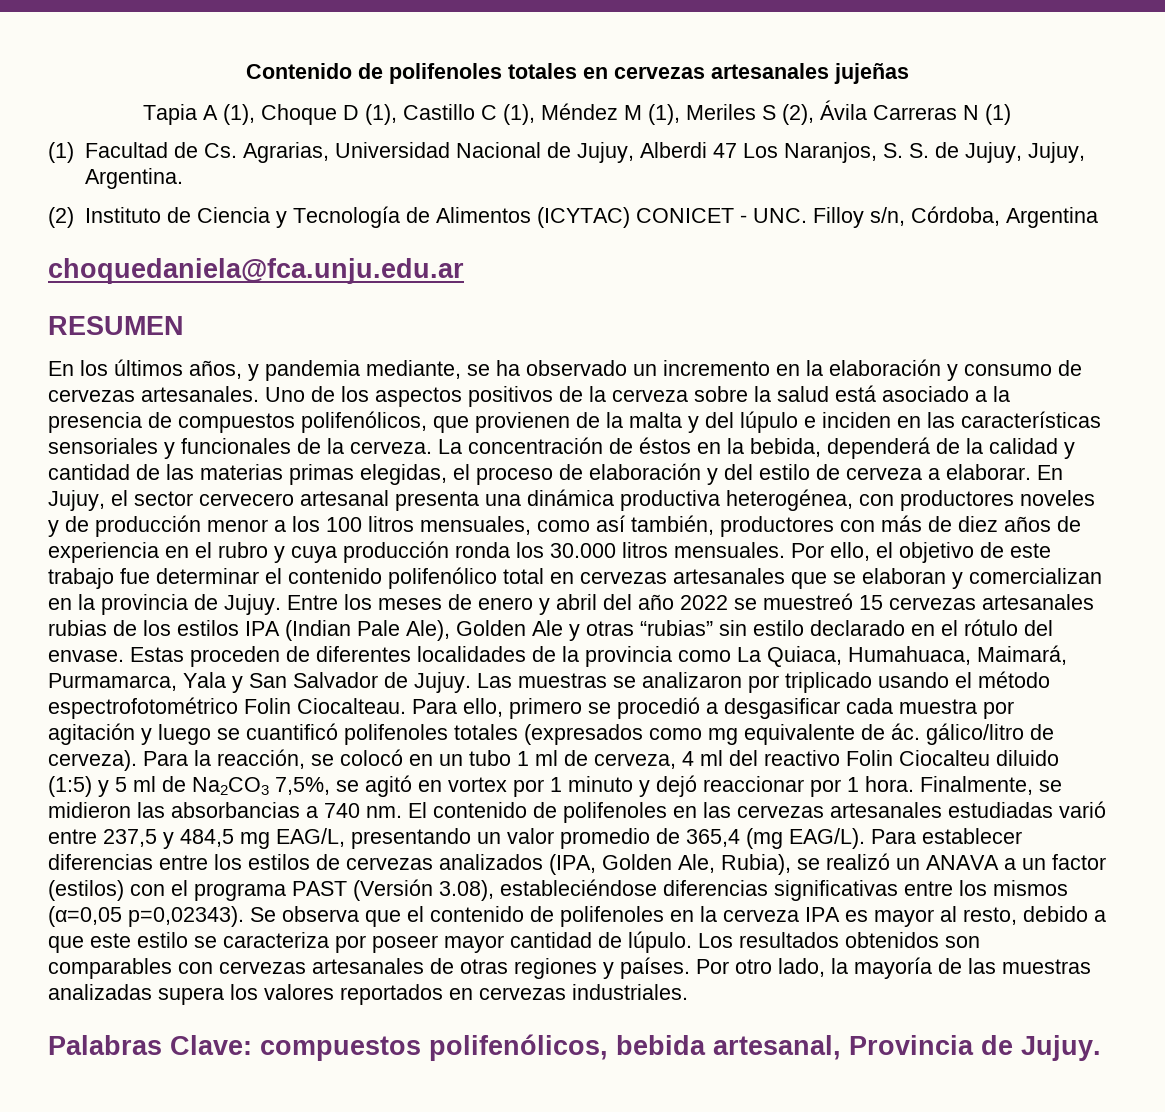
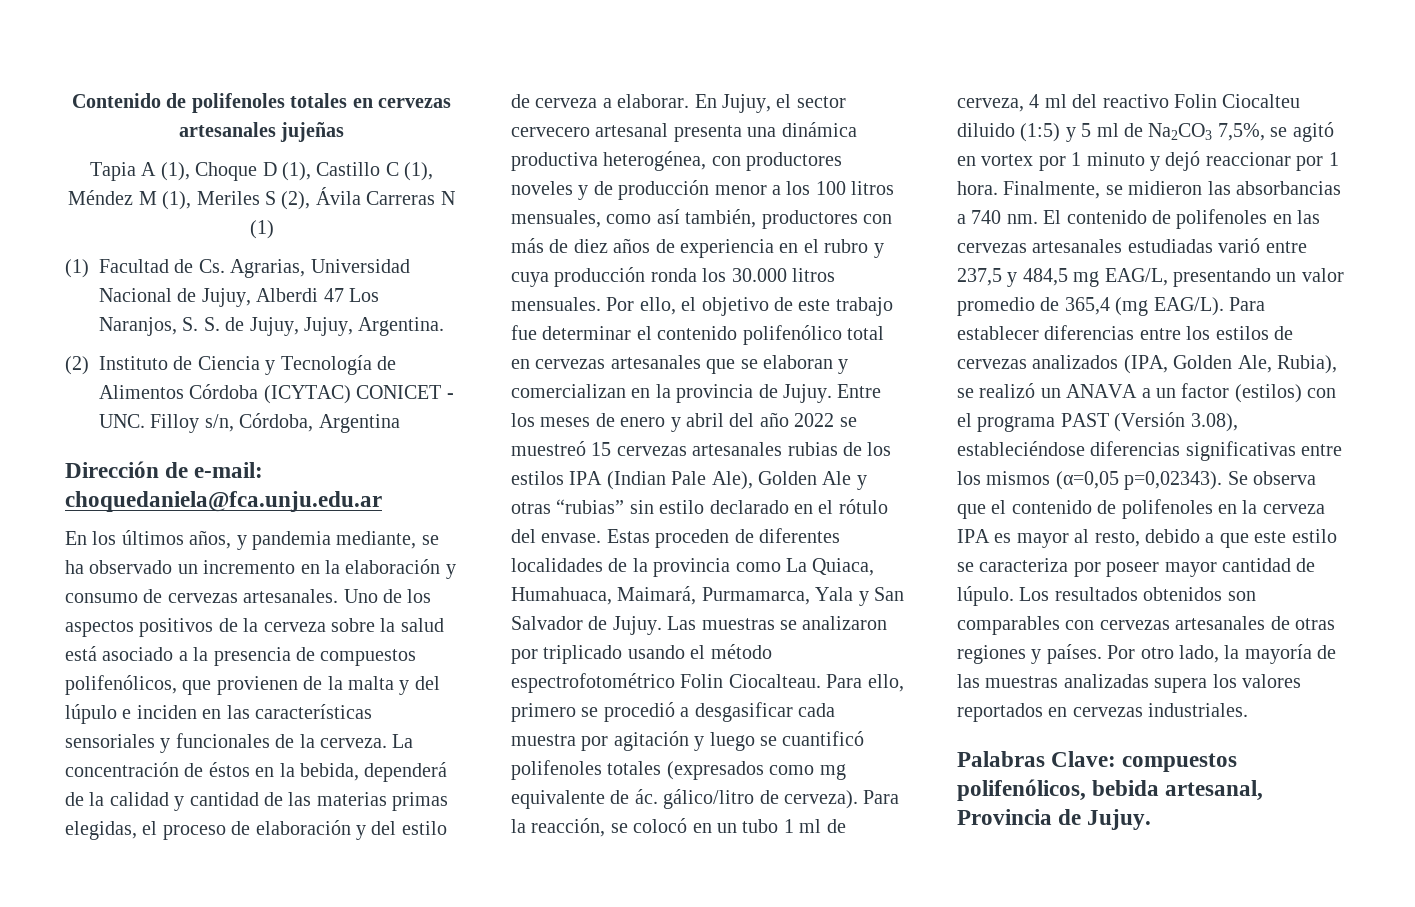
(531, 215) none -> [189,384,259,399] Córdoba
(1098, 217) none -> [65,461,264,478] Dirección de e-mail:
[48,316,184,335] // RESUMEN -> (382, 501) none

